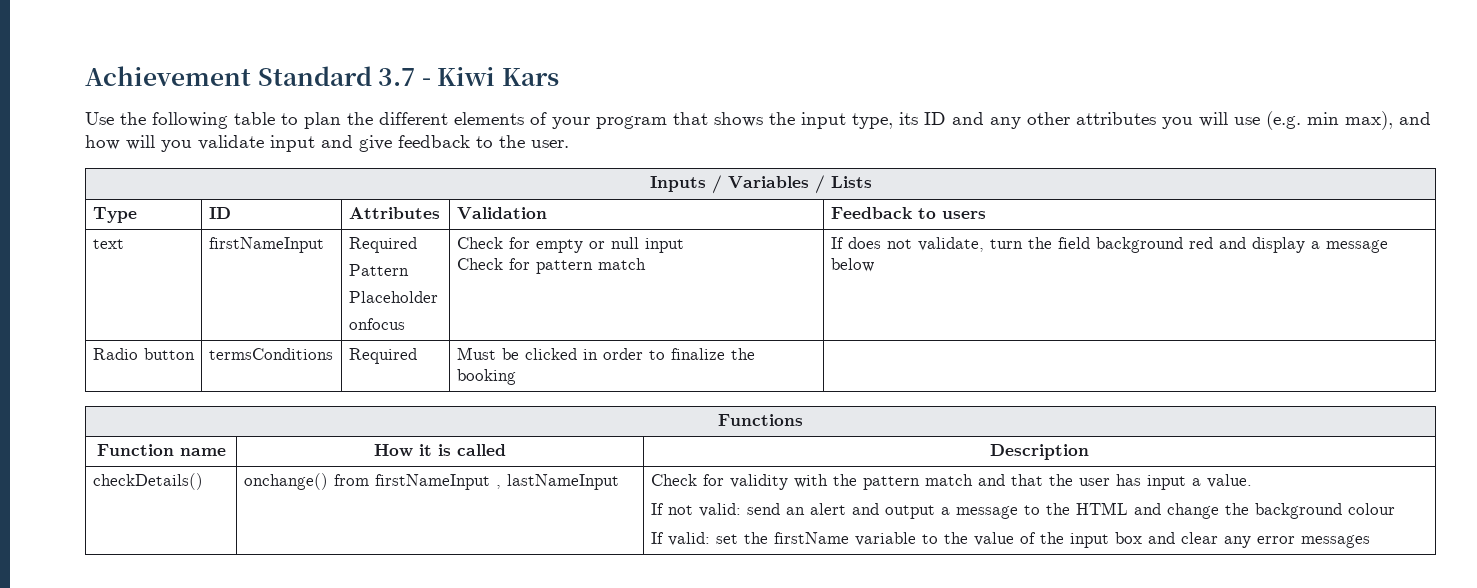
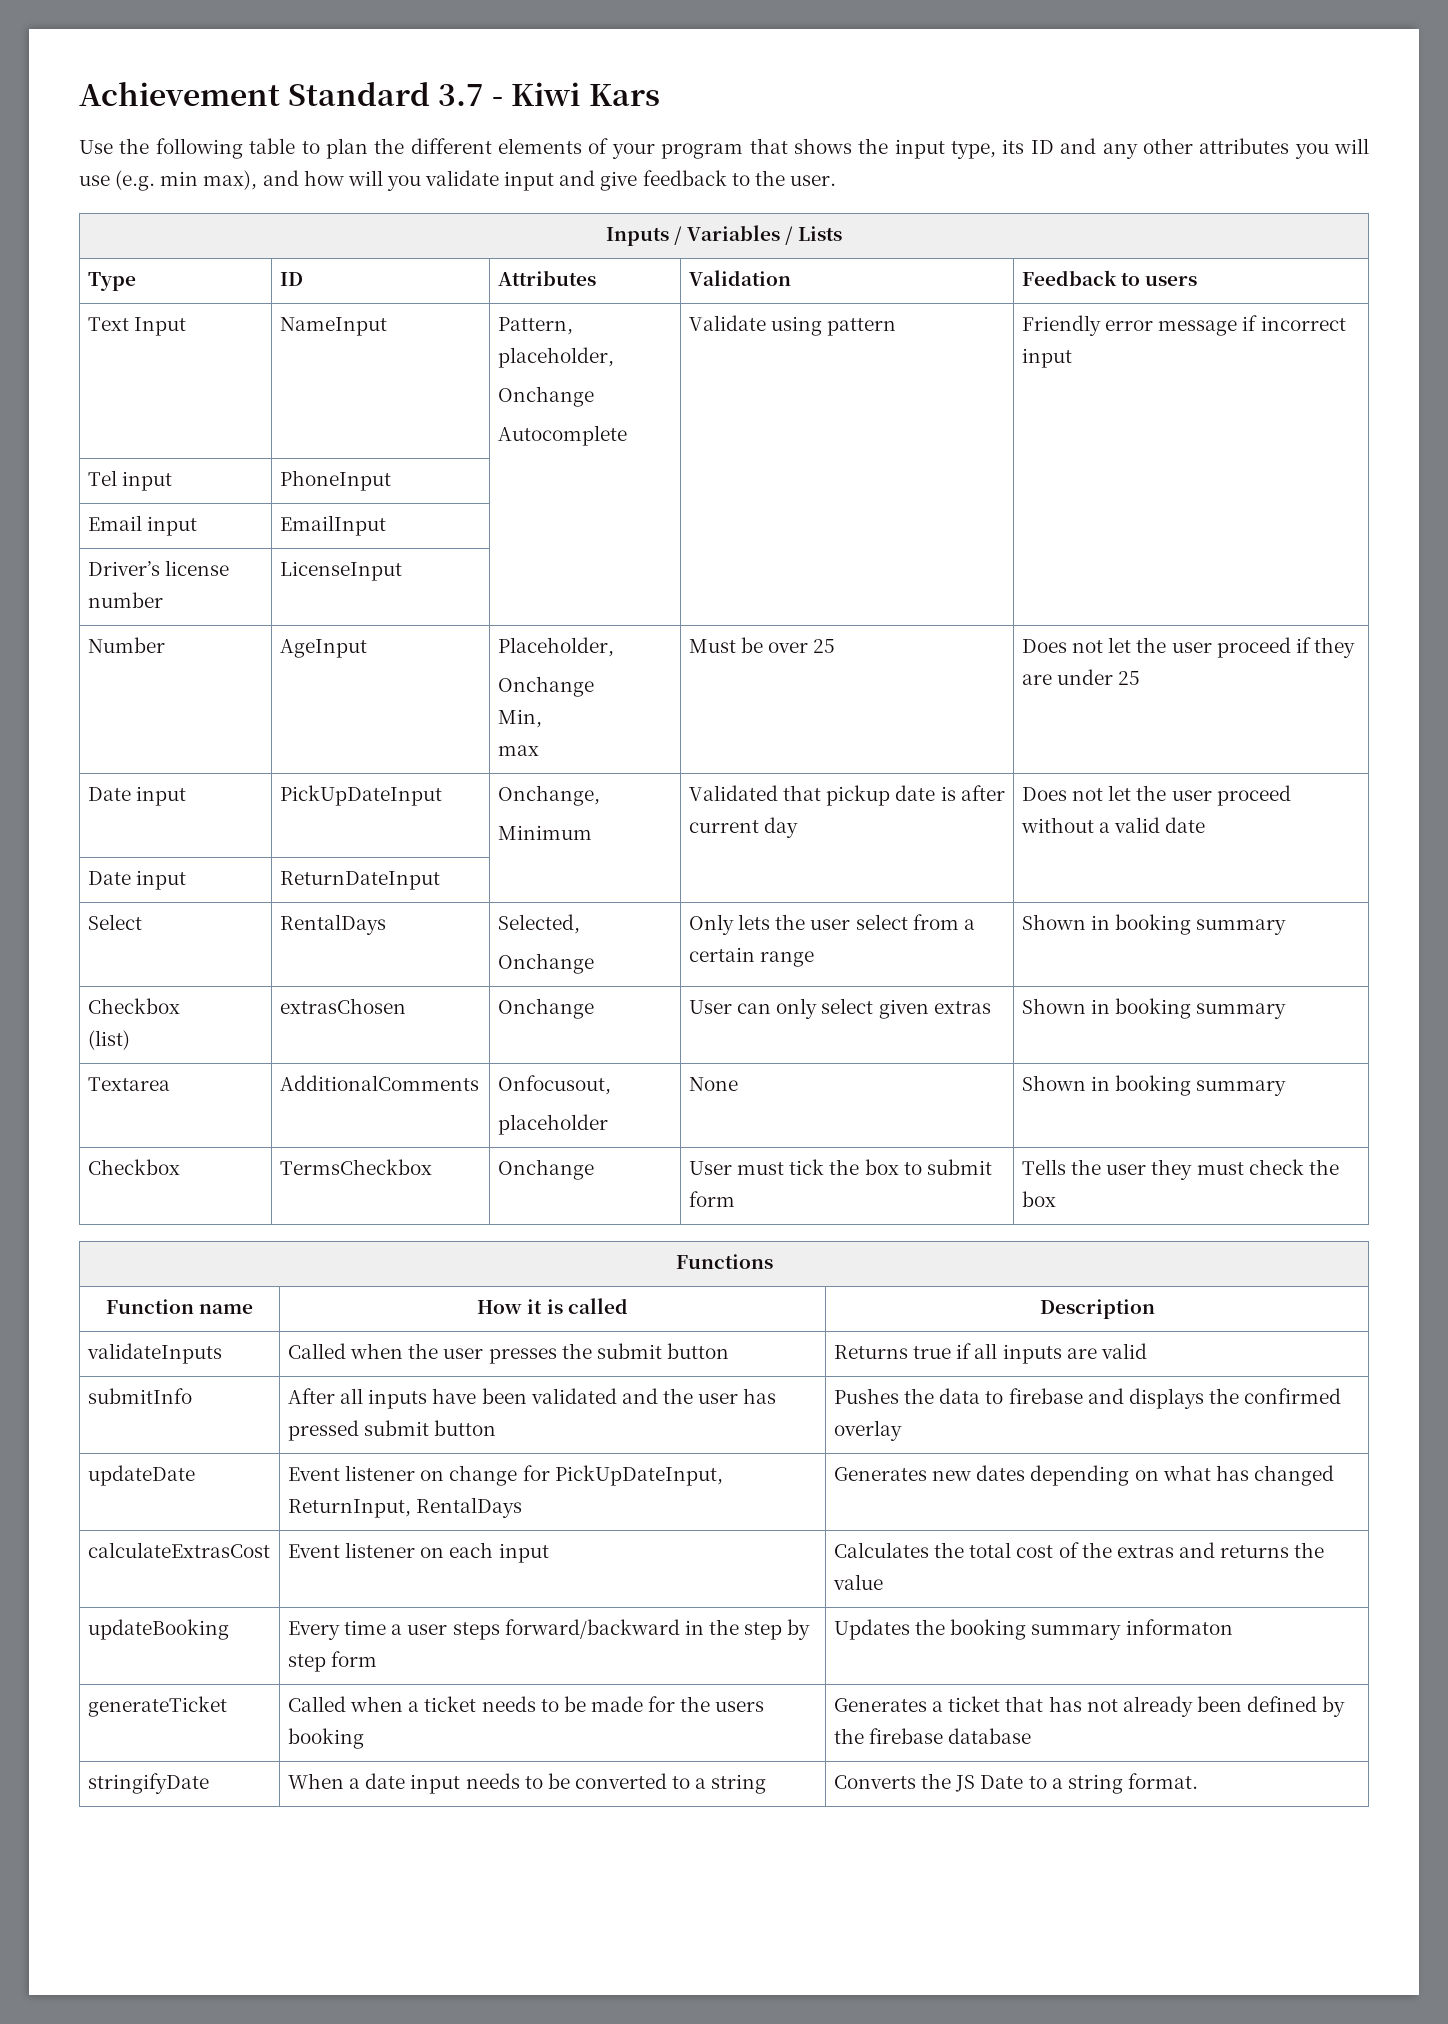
[92,239,124,249] [208,237,324,253] [348,237,417,253] [348,264,409,276] [348,291,438,303] [348,318,405,330] [456,237,684,253] [456,258,646,274] [830,237,1388,253] [830,258,874,272] [92,348,195,360] [208,348,333,360] [348,348,417,364] [456,347,755,360] [456,369,516,385] text | firstNameInput | Required // Pattern // Placeholder // onfocus | Check for empty or null input // Check for pattern match | If does not validate, turn the field background red and display a message below // Radio button | termsConditions | Required | Must be clicked in order to finalize the booking | -> [87,317,187,336] [279,317,387,336] [497,317,573,335] [497,347,614,368] [497,386,594,407] [497,425,627,446] [688,315,897,336] [1021,315,1346,336] [1021,348,1072,368] [87,470,173,491] [279,470,391,491] [87,515,198,536] [279,515,386,536] [87,560,230,576] [87,592,163,608] [279,561,402,581] [87,637,165,653] [279,639,367,658] [497,637,614,657] [497,676,594,697] [497,709,542,728] [497,745,539,756] [688,637,836,653] [1021,637,1355,658] [1021,669,1141,685] [87,786,187,806] [279,785,442,806] [497,785,600,806] [497,825,592,840] [688,785,1005,806] [688,817,799,838] [1021,785,1291,806] [1020,817,1206,833] [87,870,187,890] [279,871,440,890] [87,914,142,930] [279,914,386,935] [497,914,580,934] [497,953,594,974] [688,914,975,935] [688,947,815,967] [1021,914,1287,935] [87,998,180,1014] [87,1030,130,1050] [279,998,406,1014] [497,998,594,1019] [688,998,991,1019] [1021,998,1287,1019] [87,1077,170,1091] [279,1075,479,1091] [497,1075,611,1095] [497,1114,608,1135] [688,1077,738,1091] [1021,1075,1287,1096] [87,1159,180,1175] [279,1159,432,1175] [497,1159,594,1180] [688,1159,992,1175] [688,1191,735,1207] [1021,1159,1339,1180] [1021,1191,1056,1207] Text Input | NameInput | Pattern, placeholder, // Onchange // Autocomplete | Validate using pattern | Friendly error message if incorrect input // Tel input | PhoneInput | | | // Email input | EmailInput | | | // Driver’s license number | LicenseInput | | | // Number | AgeInput | Placeholder, // Onchange // Min, // max | Must be over 25 | Does not let the user proceed if they are under 25 // Date input | PickUpDateInput | Onchange, // Minimum | Validated that pickup date is after current day | Does not let the user proceed without a valid date // Date input | ReturnDateInput | | | // Select | RentalDays | Selected, // Onchange | Only lets the user select from a certain range | Shown in booking summary // Checkbox // (list) | extrasChosen | Onchange | User can only select given extras | Shown in booking summary // Textarea | AdditionalComments | Onfocusout, // placeholder | None | Shown in booking summary // Checkbox | TermsCheckbox | Onchange | User must tick the box to submit form | Tells the user they must check the box
[92,473,203,490] [243,473,619,490] [650,474,1252,490] [650,502,1395,519] [650,532,1370,548] checkDetails() | onchange() from firstNameInput , lastNameInput | Check for validity with the pattern match and that the user has input a value. // If not valid: send an alert and output a message to the HTML and change the background colour // If valid: set the firstName variable to the value of the input box and clear any error messages -> [86,1343,222,1364] [287,1343,729,1364] [833,1343,1147,1364] [87,1388,192,1404] [287,1388,777,1409] [287,1420,497,1441] [833,1388,1342,1409] [833,1420,902,1441] [87,1465,195,1486] [287,1465,723,1486] [287,1497,523,1518] [833,1465,1334,1486] [87,1542,270,1558] [287,1542,549,1563] [833,1542,1325,1558] [832,1574,883,1590] [87,1619,229,1640] [287,1619,811,1640] [287,1651,378,1672] [833,1619,1233,1640] [87,1696,227,1717] [287,1696,765,1712] [287,1728,364,1749] [833,1696,1346,1717] [833,1728,1032,1744] [87,1773,209,1794] [287,1773,767,1794] [833,1773,1198,1794] validateInputs | Called when the user presses the submit button | Returns true if all inputs are valid // submitInfo | After all inputs have been validated and the user has pressed submit button | Pushes the data to firebase and displays the confirmed overlay // updateDate | Event listener on change for PickUpDateInput, ReturnInput, RentalDays | Generates new dates depending on what has changed // calculateExtrasCost | Event listener on each input | Calculates the total cost of the extras and returns the value // updateBooking | Every time a user steps forward/backward in the step by step form | Updates the booking summary informaton // generateTicket | Called when a ticket needs to be made for the users booking | Generates a ticket that has not already been defined by the firebase database // stringifyDate | When a date input needs to be converted to a string | Converts the JS Date to a string format.

